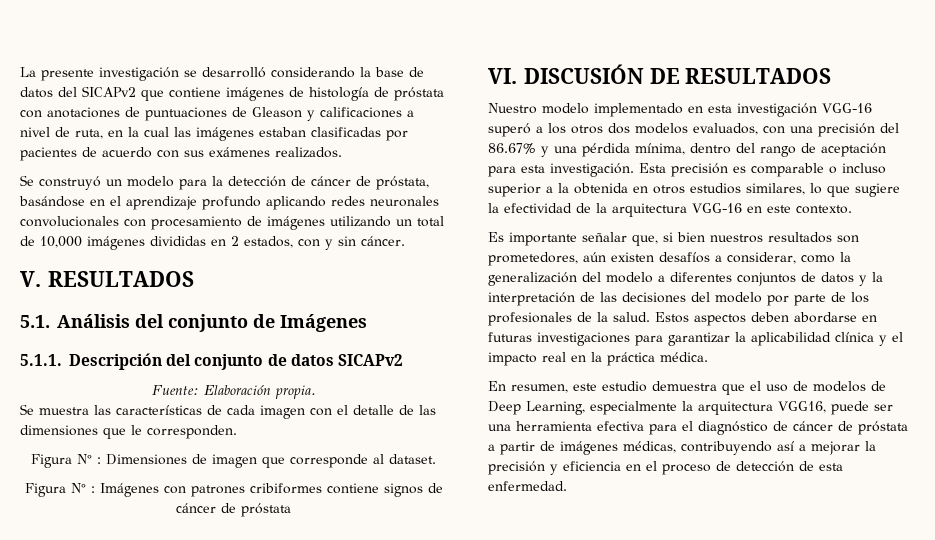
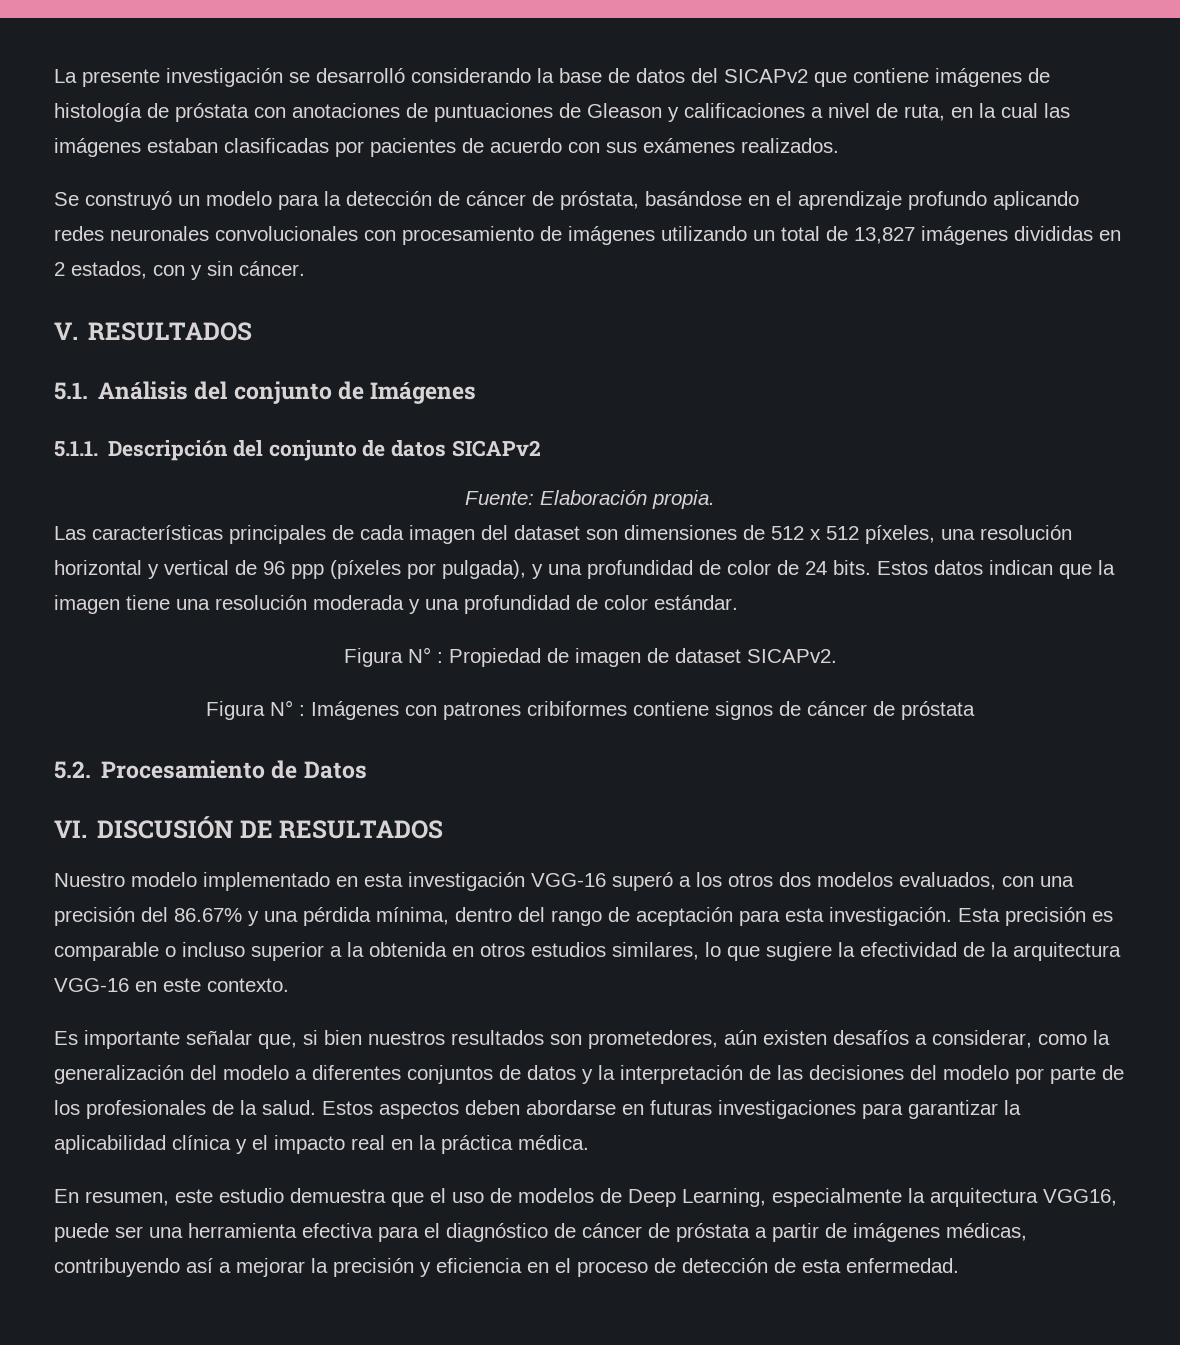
[40,236,82,248] 10,000 -> [854,227,915,244] 13,827
[20,404,436,419] [20,425,237,439] [31,454,187,468] Se muestra las características de cada imagen con el detalle de las dimensiones que le corresponden. // Figura N° : Dimensiones -> [54,525,1072,544] [54,560,1115,579] [54,595,738,614] [343,647,541,667] Las características principales de cada imagen del dataset son dimensiones de 512 x 512 píxeles, una resolución horizontal y vertical de 96 ppp (píxeles por pulgada), y una profundidad de color de 24 bits. Estos datos indican que la imagen tiene una resolución moderada y una profundidad de color estándar. // Figura N° : Propiedad
[262,454,436,468] que corresponde al dataset. -> [646,648,837,663] de dataset SICAPv2.
(291, 510) none -> [54,760,367,779] // 5.2. Procesamiento de Datos

